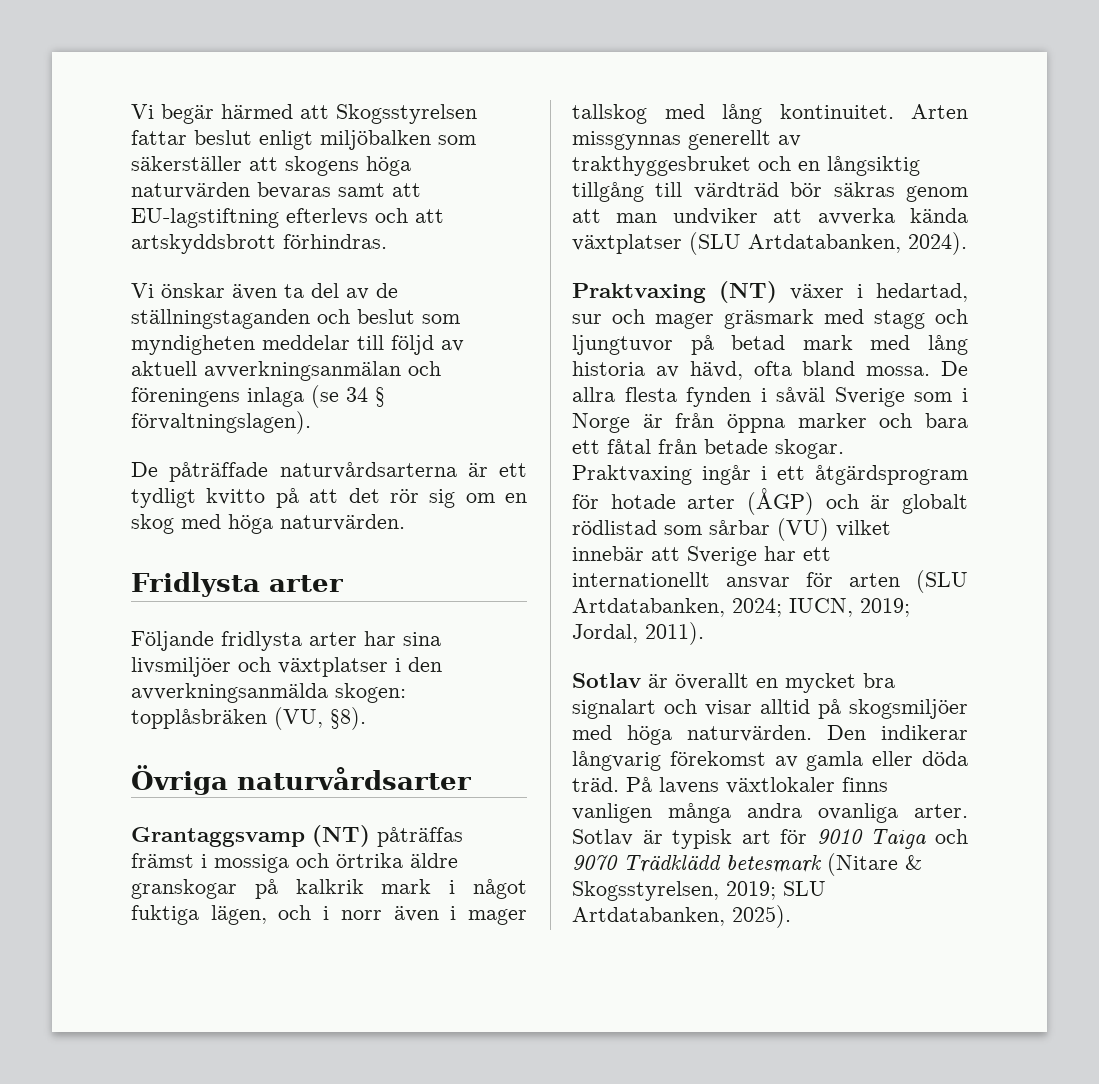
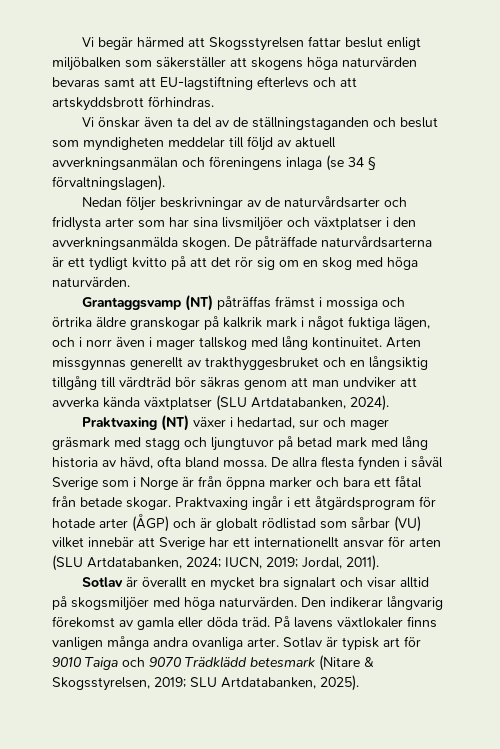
(311, 422) none -> [82,196,408,211] [52,216,416,231] [52,237,230,250] Nedan följer beskrivningar av de naturvårdsarter och fridlysta arter som har sina livsmiljöer och växtplatser i den avverkningsanmälda skogen.
[131,572,343,597] [131,631,441,651] [131,657,442,677] [131,683,406,703] [131,707,366,730] [131,765,471,795] // Fridlysta arter // Följande fridlysta arter har sina livsmiljöer och växtplatser i den avverkningsanmälda skogen: topplåsbräken (VU, §8). // Övriga naturvårdsarter -> (130, 282) none

